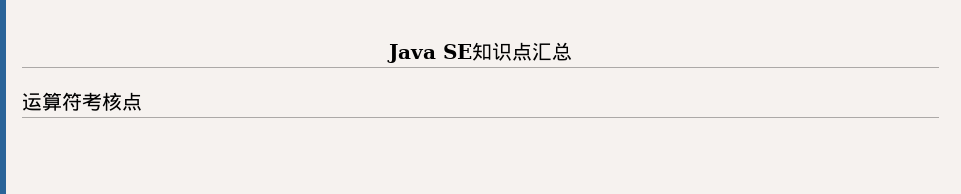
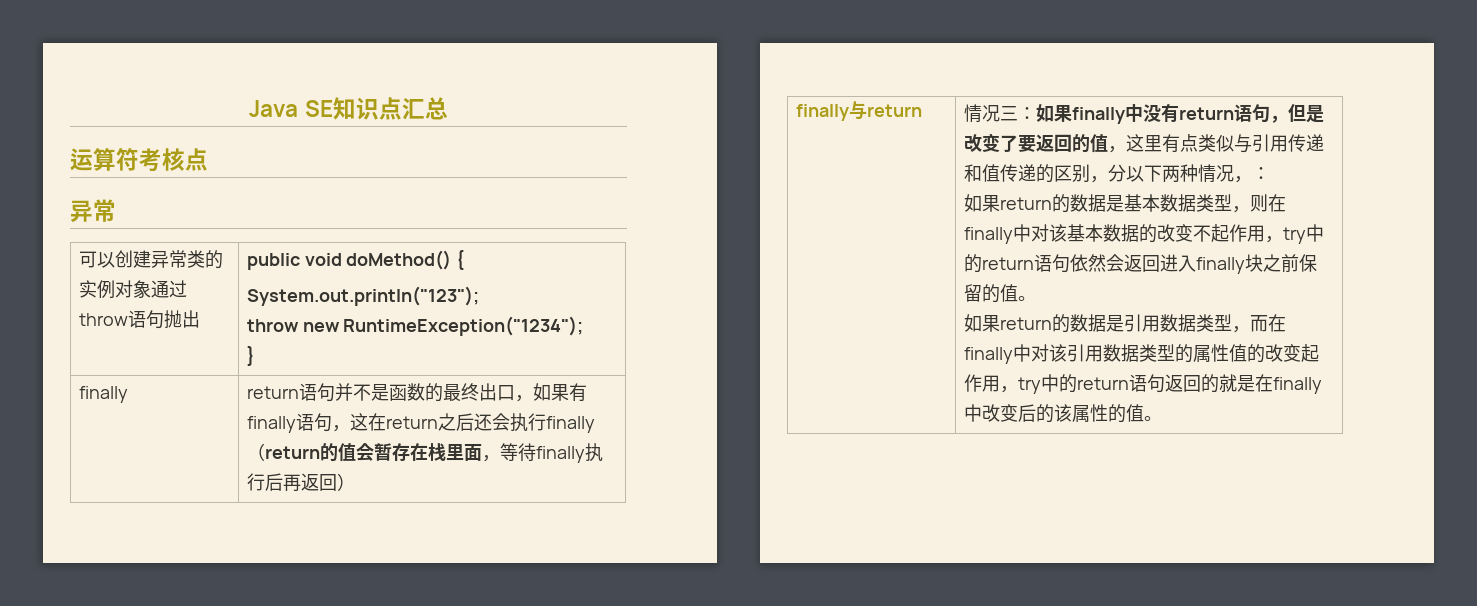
(142, 101) none -> [70,199,116,223] [78,250,223,269] [78,280,187,299] [78,310,200,329] [246,250,465,270] [246,286,479,306] [246,316,584,336] [246,346,255,366] [78,386,128,403] [246,383,587,402] [246,413,595,433] [246,443,603,463] [246,473,355,492] [795,101,922,121] [963,104,1324,124] [963,133,1324,153] [963,164,1270,183] [963,194,1286,213] [963,224,1324,244] [963,254,1317,274] [963,284,1036,303] [963,314,1286,333] [963,344,1319,364] [963,374,1322,394] [963,404,1162,423] // 异常 // 可以创建异常类的实例对象通过throw语句抛出 | public void doMethod() { // System.out.println("123"); // throw new RuntimeException("1234"); // } // finally | return语句并不是函数的最终出口，如果有finally语句，这在return之后还会执行finally（return的值会暂存在栈里面，等待finally执行后再返回） // finally与return | 情况三：如果finally中没有return语句，但是改变了要返回的值，这里有点类似与引用传递和值传递的区别，分以下两种情况，： // 如果return的数据是基本数据类型，则在finally中对该基本数据的改变不起作用，try中的return语句依然会返回进入finally块之前保留的值。 // 如果return的数据是引用数据类型，而在finally中对该引用数据类型的属性值的改变起作用，try中的return语句返回的就是在finally中改变后的该属性的值。

